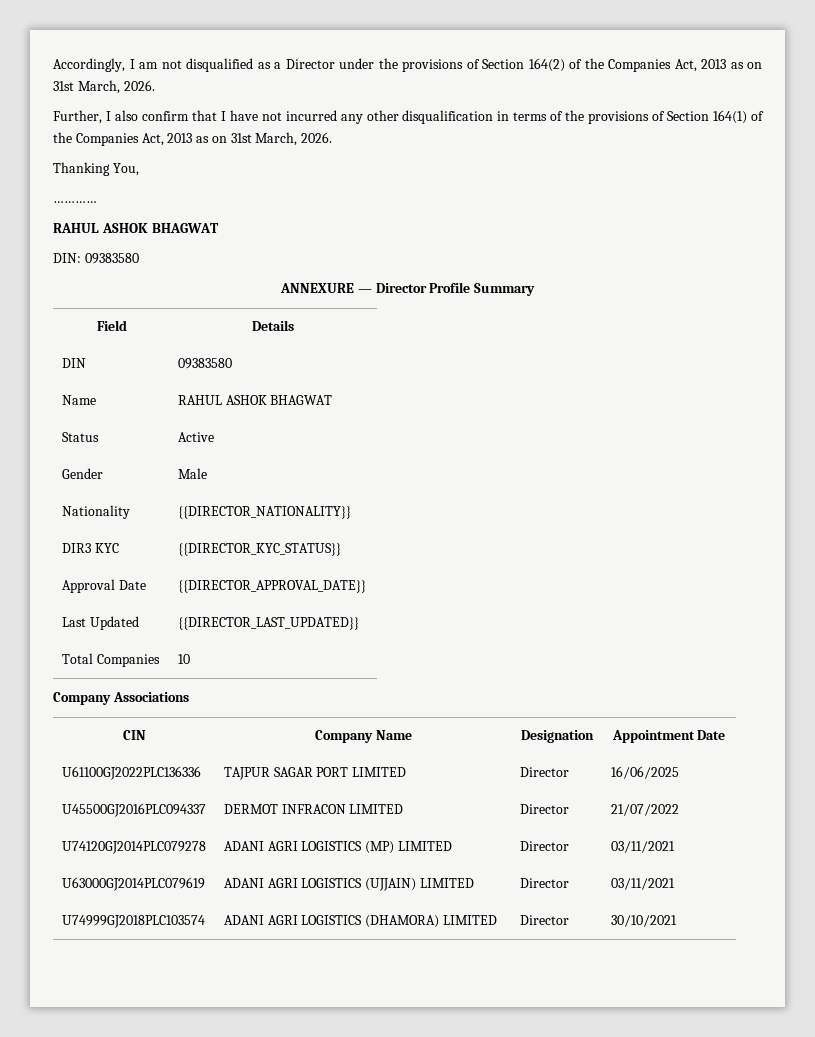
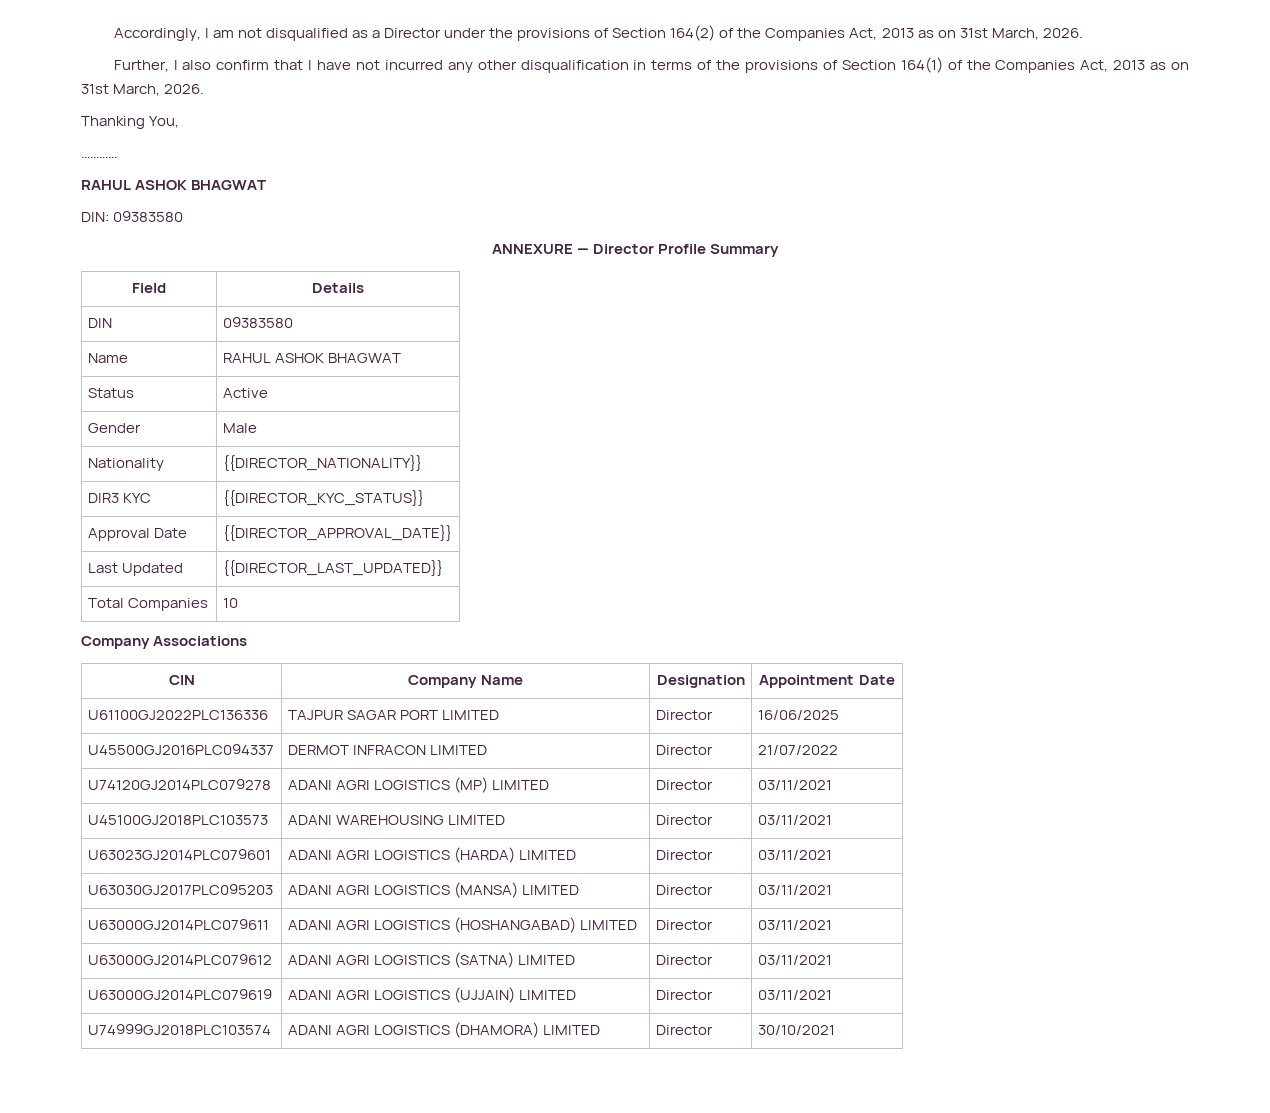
(675, 847) none -> [87,815,268,825] [287,815,505,825] [655,815,713,825] [757,815,832,825] [87,849,271,860] [287,847,576,863] [655,850,713,860] [757,850,832,860] [87,884,273,895] [287,882,579,898] [655,885,713,895] [757,885,832,895] [87,919,269,930] [287,917,637,933] [655,920,713,930] [757,920,832,930] [87,954,272,965] [287,952,575,968] [655,955,713,965] [757,955,832,965] // U45100GJ2018PLC103573 | ADANI WAREHOUSING LIMITED | Director | 03/11/2021 // U63023GJ2014PLC079601 | ADANI AGRI LOGISTICS (HARDA) LIMITED | Director | 03/11/2021 // U63030GJ2017PLC095203 | ADANI AGRI LOGISTICS (MANSA) LIMITED | Director | 03/11/2021 // U63000GJ2014PLC079611 | ADANI AGRI LOGISTICS (HOSHANGABAD) LIMITED | Director | 03/11/2021 // U63000GJ2014PLC079612 | ADANI AGRI LOGISTICS (SATNA) LIMITED | Director | 03/11/2021

